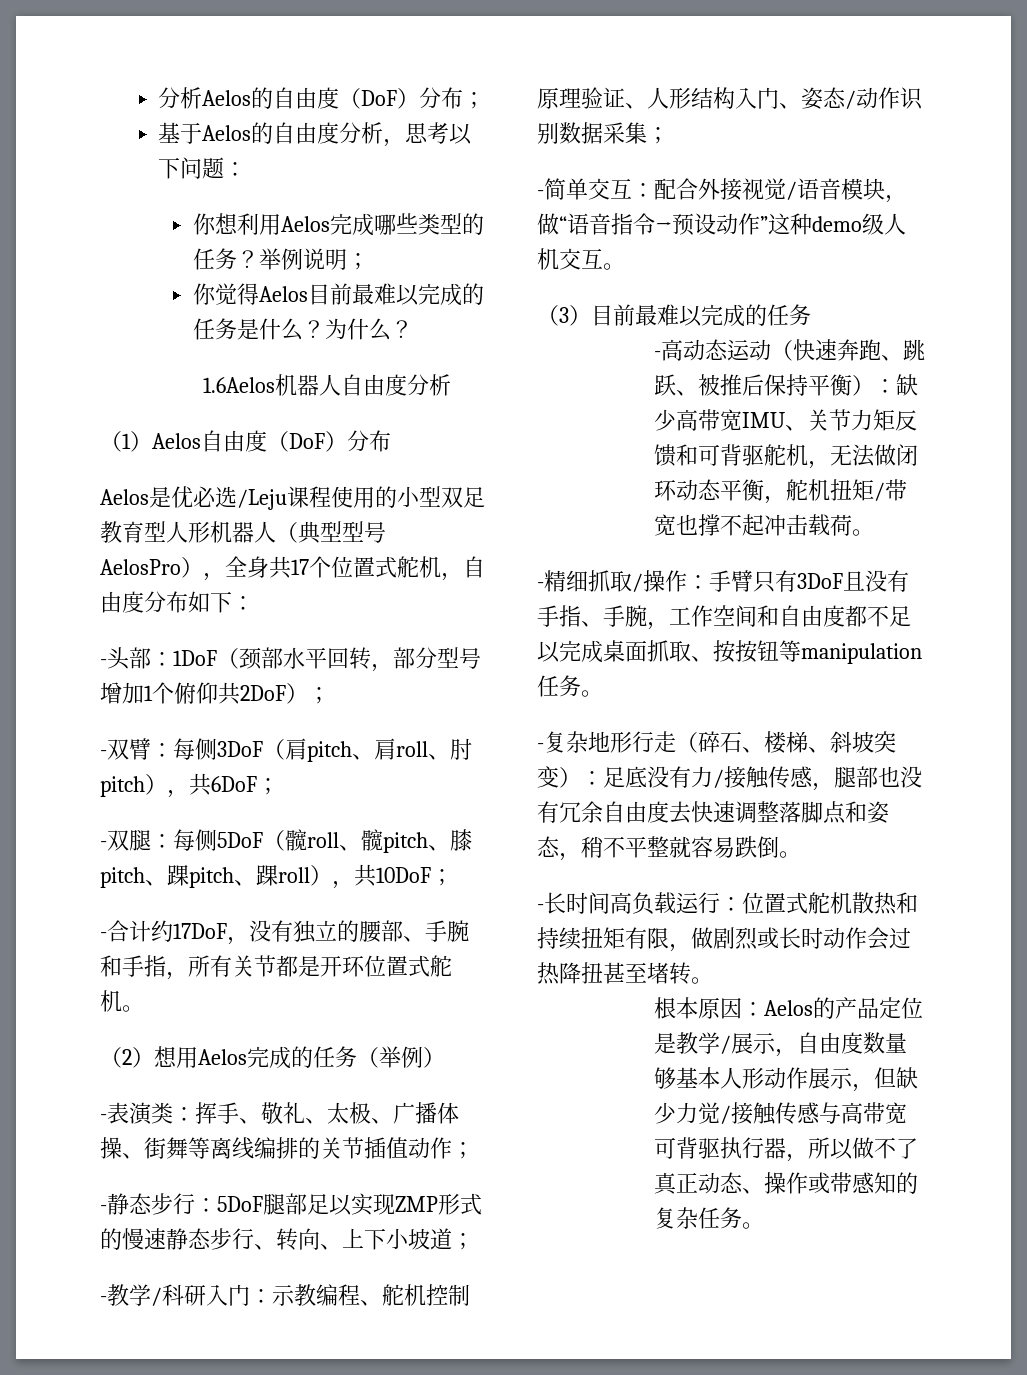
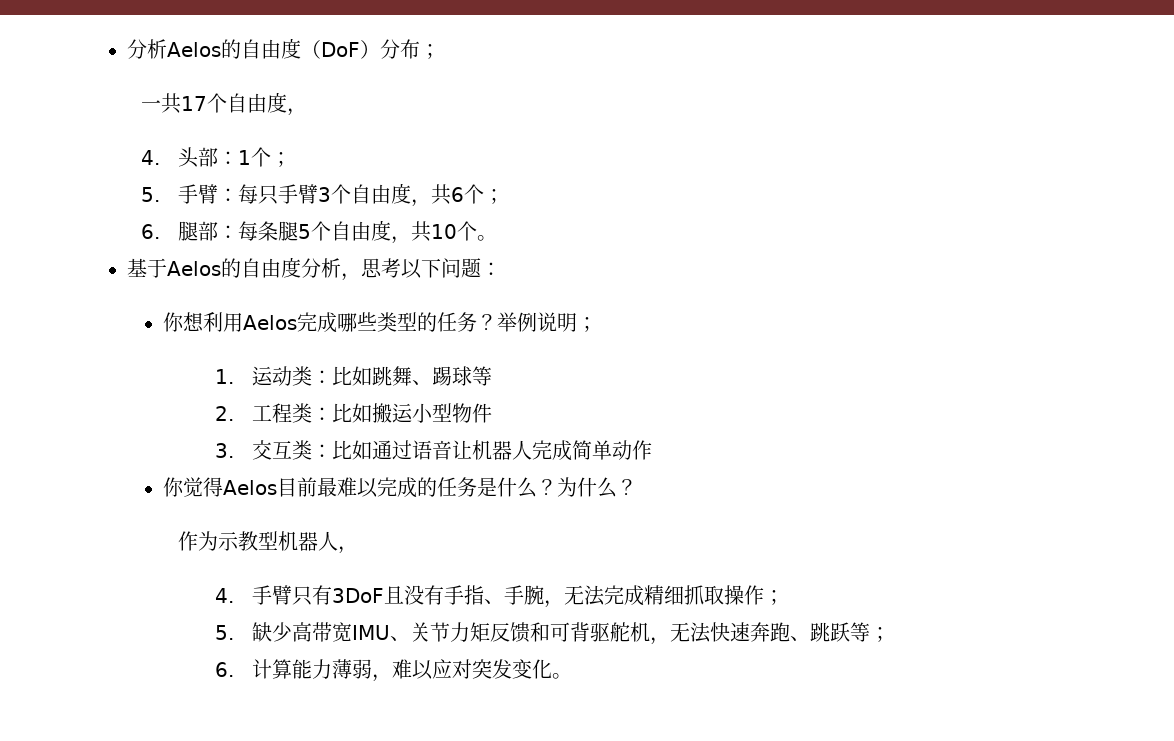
(486, 100) none -> [141,92,308,116] [141,147,292,168] [141,183,505,207] [141,220,498,244] // 一共17个自由度， // 4.头部：1个； // 5.手臂：每只手臂3个自由度，共6个； // 6.腿部：每条腿5个自由度，共10个。
(369, 261) none -> [214,366,492,386] [214,403,492,423] [214,440,652,461] // 1.运动类：比如跳舞、踢球等 // 2.工程类：比如搬运小型物件 // 3.交互类：比如通过语音让机器人完成简单动作
[202,374,451,396] [100,430,391,452] [100,486,485,510] [100,521,386,544] [100,556,485,581] [100,591,254,613] [100,647,481,672] [100,682,330,705] [100,738,472,762] [100,773,279,798] [100,829,472,853] [100,864,453,889] [100,920,469,945] [100,955,452,980] [100,990,144,1012] [100,1046,445,1069] [100,1102,459,1125] [100,1137,474,1159] [100,1193,482,1216] [100,1228,474,1251] [100,1284,470,1306] [537,87,923,110] [537,122,669,144] [537,178,907,203] [537,213,906,236] [537,248,625,270] [537,304,811,327] [654,339,925,361] [654,374,896,396] 1.6Aelos机器人自由度分析 // （1）Aelos自由度（DoF）分布 // Aelos是优必选/Leju课程使用的小型双足教育型人形机器人（典型型号AelosPro），全身共17个位置式舵机，自由度分布如下： // -头部：1DoF（颈部水平回转，部分型号增加1个俯仰共2DoF）； // -双臂：每侧3DoF（肩pitch、肩roll、肘pitch），共6DoF； // -双腿：每侧5DoF（髋roll、髋pitch、膝pitch、踝pitch、踝roll），共10DoF； // -合计约17DoF，没有独立的腰部、手腕和手指，所有关节都是开环位置式舵机。 // （2）想用Aelos完成的任务（举例） // -表演类：挥手、敬礼、太极、广播体操、街舞等离线编排的关节插值动作； // -静态步行：5DoF腿部足以实现ZMP形式的慢速静态步行、转向、上下小坡道； // -教学/科研入门：示教编程、舵机控制原理验证、人形结构入门、姿态/动作识别数据采集； // -简单交互：配合外接视觉/语音模块，做“语音指令→预设动作”这种demo级人机交互。 // （3）目前最难以完成的任务 // -高动态运动（快速奔跑、跳跃、被推后保持平衡）： -> [178,531,359,554] [214,585,784,608] [214,625,234,640] 作为示教型机器人， // 4.手臂只有3DoF且没有手指、手腕，无法完成精细抓取操作； // 5.
[874,444,918,466] [654,479,907,504] [654,514,874,536] [537,570,909,593] [537,605,911,630] [537,640,922,664] [537,675,603,697] [537,731,896,754] [537,766,922,791] [537,801,889,824] [537,836,801,861] [537,892,918,915] [537,927,911,952] [537,962,713,985] [654,997,923,1019] [654,1032,907,1057] [654,1067,918,1092] [654,1102,907,1125] [654,1137,918,1162] [654,1172,918,1195] [654,1207,742,1229] 做闭环动态平衡，舵机扭矩/带宽也撑不起冲击载荷。 // -精细抓取/操作：手臂只有3DoF且没有手指、手腕，工作空间和自由度都不足以完成桌面抓取、按按钮等manipulation任务。 // -复杂地形行走（碎石、楼梯、斜坡突变）：足底没有力/接触传感，腿部也没有冗余自由度去快速调整落脚点和姿态，稍不平整就容易跌倒。 // -长时间高负载运行：位置式舵机散热和持续扭矩有限，做剧烈或长时动作会过热降扭甚至堵转。 // 根本原因：Aelos的产品定位是教学/展示，自由度数量够基本人形动作展示，但缺少力觉/接触传感与高带宽可背驱执行器，所以做不了真正动态、操作或带感知的复杂任务 -> [709,622,890,642] [214,659,552,682] 快速奔跑、跳跃等； // 6.计算能力薄弱，难以应对突发变化

